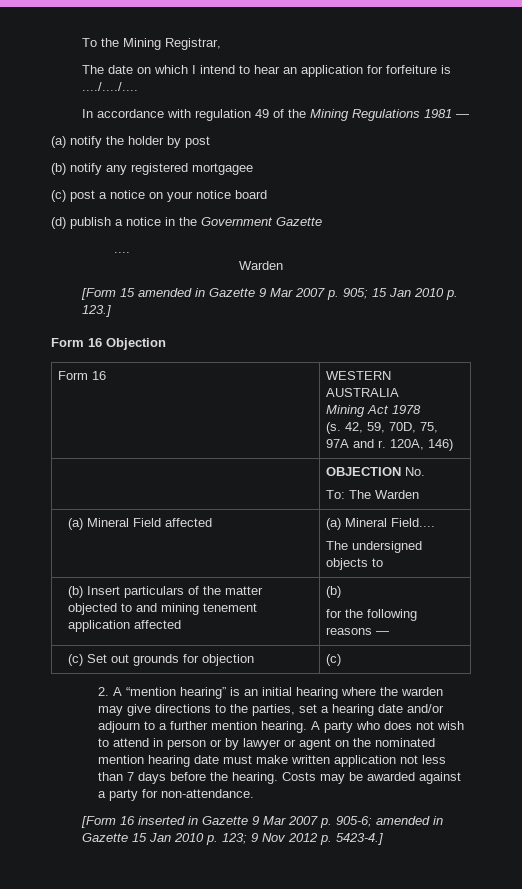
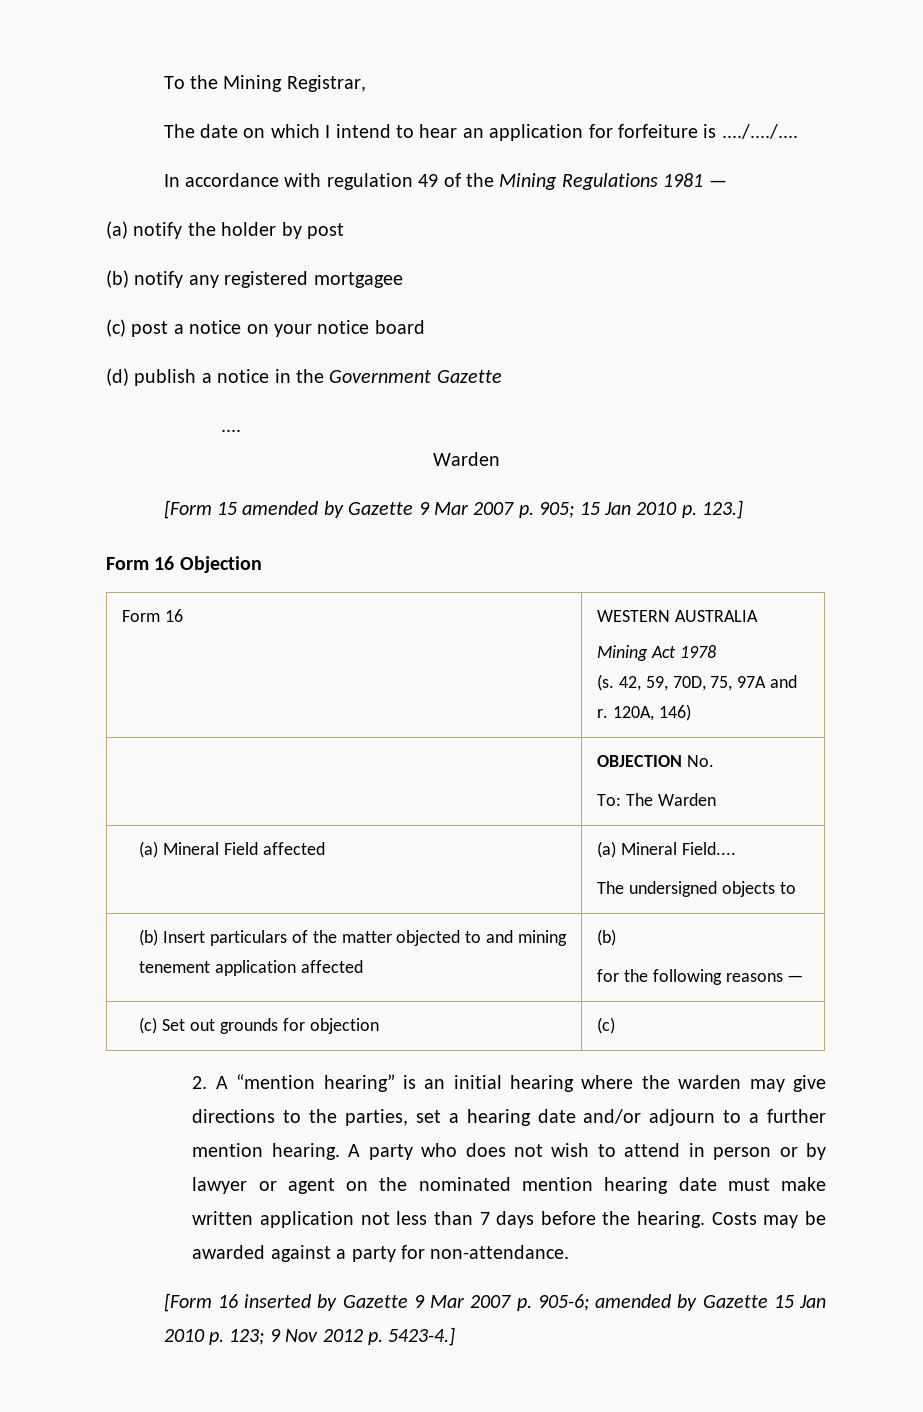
[195,288,206,297] in -> [323,501,344,518] by
[188,816,199,825] in -> [317,1294,338,1311] by
[433,816,444,825] in -> [677,1294,698,1311] by

